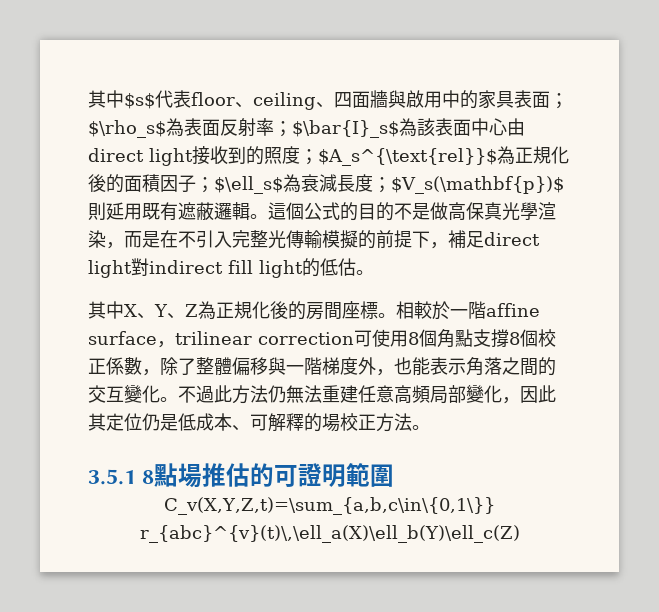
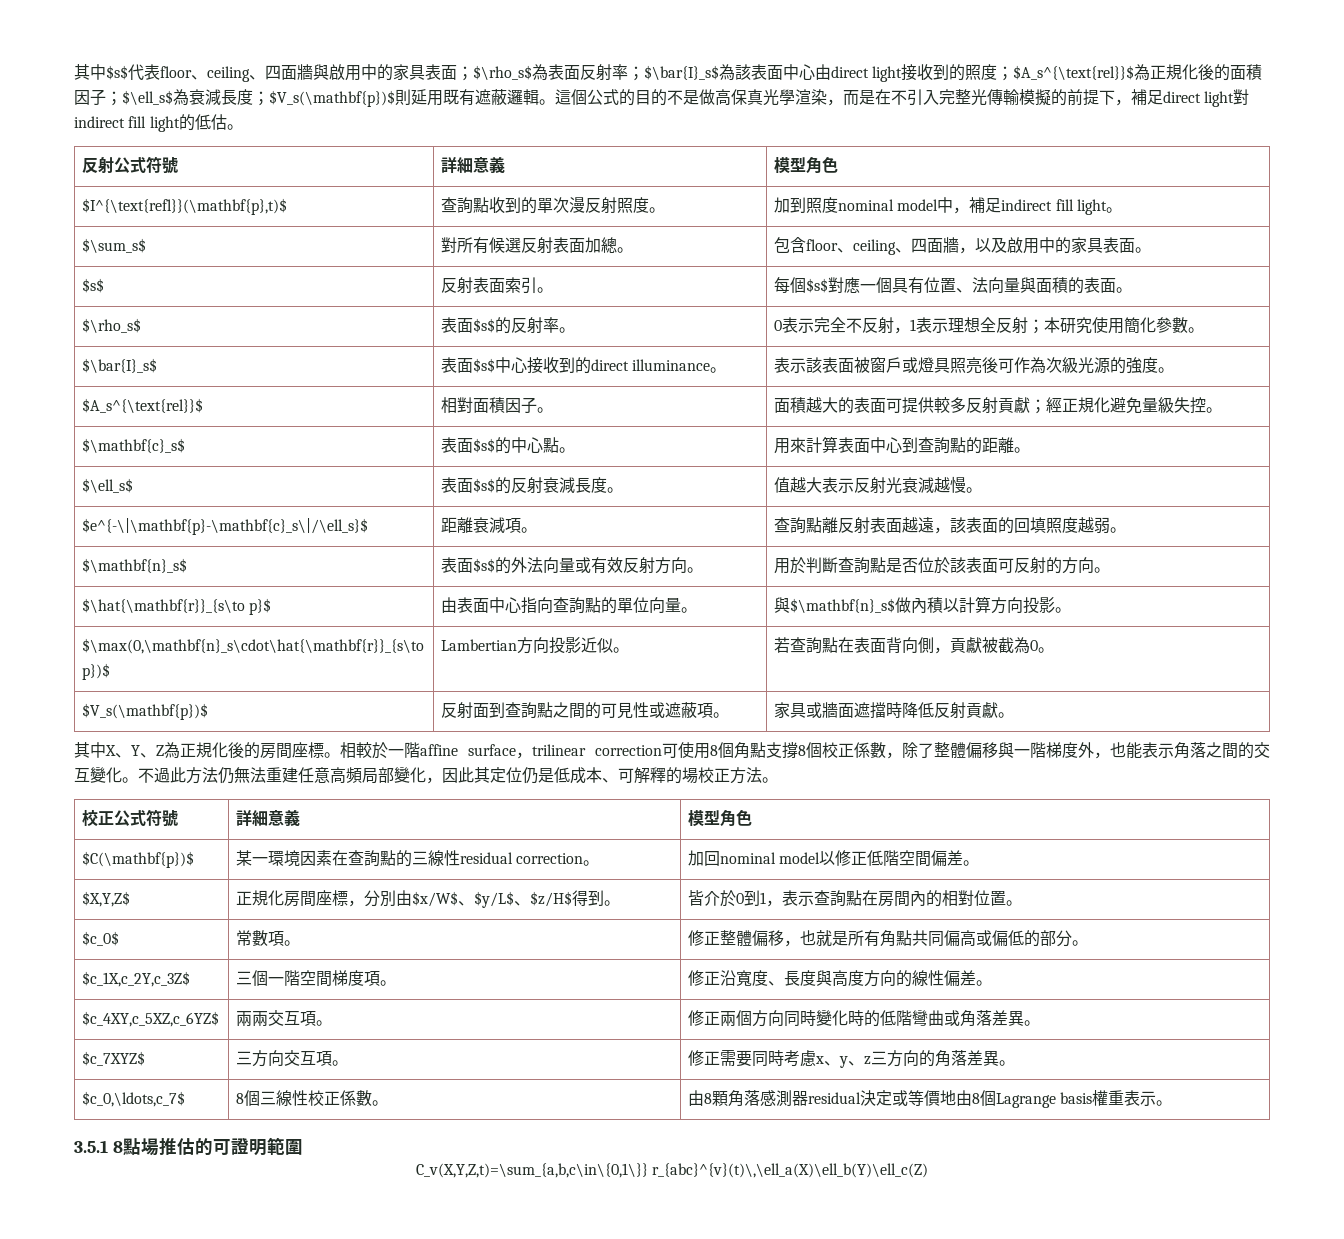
(374, 272) none -> [82,156,179,174] [441,156,506,173] [774,156,839,174] [82,198,288,215] [441,197,666,214] [774,197,1123,215] [82,238,147,253] [441,237,634,254] [774,237,1152,255] [82,278,105,293] [441,277,554,294] [774,277,1133,294] [82,318,142,333] [441,317,576,334] [774,317,1205,334] [82,358,158,373] [441,357,727,374] [774,357,1175,374] [82,398,204,413] [441,397,554,414] [774,397,1223,414] [82,438,186,453] [441,437,576,454] [774,436,1031,454] [82,478,134,493] [441,477,624,494] [774,476,983,494] [82,518,369,535] [441,517,538,534] [774,517,1127,534] [82,558,188,573] [441,557,704,574] [774,557,1111,574] [82,598,272,615] [441,597,698,614] [774,596,1072,614] [82,638,425,654] [82,663,111,680] [441,637,630,654] [774,637,1055,654] [82,703,209,720] [441,702,730,719] [774,702,1015,719] // 反射公式符號 | 詳細意義 | 模型角色 // $I^{\text{refl}}(\mathbf{p},t)$ | 查詢點收到的單次漫反射照度。 | 加到照度nominal model中，補足indirect fill light。 // $\sum_s$ | 對所有候選反射表面加總。 | 包含floor、ceiling、四面牆，以及啟用中的家具表面。 // $s$ | 反射表面索引。 | 每個$s$對應一個具有位置、法向量與面積的表面。 // $\rho_s$ | 表面$s$的反射率。 | 0表示完全不反射，1表示理想全反射；本研究使用簡化參數。 // $\bar{I}_s$ | 表面$s$中心接收到的direct illuminance。 | 表示該表面被窗戶或燈具照亮後可作為次級光源的強度。 // $A_s^{\text{rel}}$ | 相對面積因子。 | 面積越大的表面可提供較多反射貢獻；經正規化避免量級失控。 // $\mathbf{c}_s$ | 表面$s$的中心點。 | 用來計算表面中心到查詢點的距離。 // $\ell_s$ | 表面$s$的反射衰減長度。 | 值越大表示反射光衰減越慢。 // $e^{-\|\mathbf{p}-\mathbf{c}_s\|/\ell_s}$ | 距離衰減項。 | 查詢點離反射表面越遠，該表面的回填照度越弱。 // $\mathbf{n}_s$ | 表面$s$的外法向量或有效反射方向。 | 用於判斷查詢點是否位於該表面可反射的方向。 // $\hat{\mathbf{r}}_{s\to p}$ | 由表面中心指向查詢點的單位向量。 | 與$\mathbf{n}_s$做內積以計算方向投影。 // $\max(0,\mathbf{n}_s\cdot\hat{\mathbf{r}}_{s\to p})$ | Lambertian方向投影近似。 | 若查詢點在表面背向側，貢獻被截為0。 // $V_s(\mathbf{p})$ | 反射面到查詢點之間的可見性或遮蔽項。 | 家具或牆面遮擋時降低反射貢獻。
(430, 427) none -> [82,809,179,827] [236,809,301,826] [688,809,753,827] [82,851,195,868] [236,850,600,867] [688,850,980,867] [82,891,131,907] [236,890,621,908] [688,890,1023,907] [82,931,120,946] [236,930,301,946] [688,930,1089,947] [82,971,191,987] [236,970,397,987] [688,970,993,987] [82,1011,220,1027] [236,1010,333,1026] [688,1009,1041,1027] [82,1051,146,1066] [236,1050,349,1067] [688,1050,1016,1068] [82,1091,186,1107] [236,1090,389,1106] [688,1090,1173,1108] // 校正公式符號 | 詳細意義 | 模型角色 // $C(\mathbf{p})$ | 某一環境因素在查詢點的三線性residual correction。 | 加回nominal model以修正低階空間偏差。 // $X,Y,Z$ | 正規化房間座標，分別由$x/W$、$y/L$、$z/H$得到。 | 皆介於0到1，表示查詢點在房間內的相對位置。 // $c_0$ | 常數項。 | 修正整體偏移，也就是所有角點共同偏高或偏低的部分。 // $c_1X,c_2Y,c_3Z$ | 三個一階空間梯度項。 | 修正沿寬度、長度與高度方向的線性偏差。 // $c_4XY,c_5XZ,c_6YZ$ | 兩兩交互項。 | 修正兩個方向同時變化時的低階彎曲或角落差異。 // $c_7XYZ$ | 三方向交互項。 | 修正需要同時考慮x、y、z三方向的角落差異。 // $c_0,\ldots,c_7$ | 8個三線性校正係數。 | 由8顆角落感測器residual決定或等價地由8個Lagrange basis權重表示。

